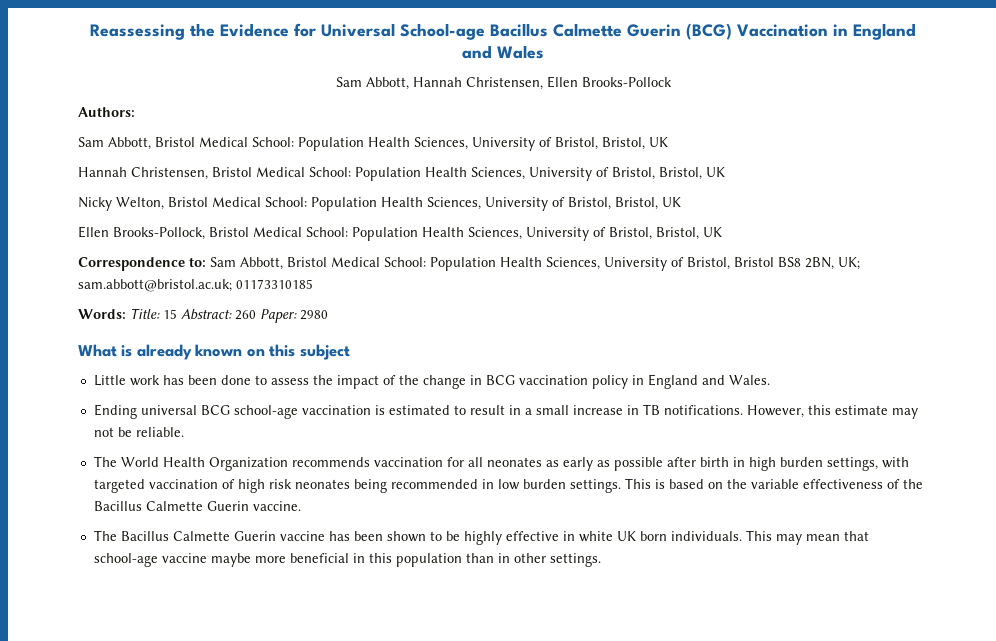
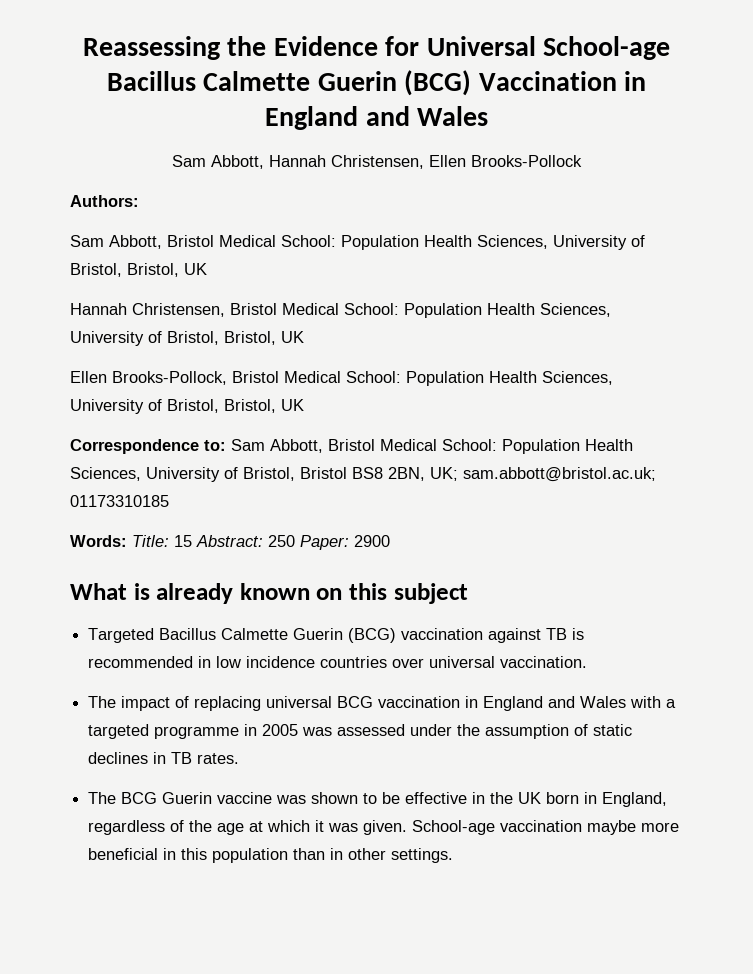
[78,197,681,211] // Nicky Welton, Bristol Medical School: Population Health Sciences, University of Bristol, Bristol, UK -> (304, 337) none
[235,309,328,323] 260 Paper: 2980 -> [268,535,390,550] 250 Paper: 2900
[93,375,482,389] Little work has been done to assess the impact of the change in -> [88,628,585,643] [88,656,588,668] [88,696,333,711] Targeted Bacillus Calmette Guerin (BCG) vaccination against TB is recommended in low incidence countries over universal vaccination. // The impact of replacing universal
[591,374,770,389] [93,404,918,419] [93,427,184,437] [93,456,909,471] [93,478,923,493] [93,501,301,511] [93,530,383,541] policy in England and Wales. // Ending universal BCG school-age vaccination is estimated to result in a small increase in TB notifications. However, this estimate may not be reliable. // The World Health Organization recommends vaccination for all neonates as early as possible after birth in high burden settings, with targeted vaccination of high risk neonates being recommended in low burden settings. This is based on the variable effectiveness of the Bacillus Calmette Guerin vaccine. // The Bacillus Calmette Guerin vaccine has been -> [465,696,677,711] [88,724,633,739] [88,752,240,764] [88,792,307,804] in England and Wales with a targeted programme in 2005 was assessed under the assumption of static declines in TB rates. // The BCG Guerin vaccine was
[463,531,502,545] highly -> (401, 798) none
[578,531,613,542] white -> [490,792,514,804] the
[670,530,869,545] [93,553,207,567] individuals. This may mean that school-age vaccine -> [584,792,668,807] [88,820,583,835] in England, regardless of the age at which it was given. School-age vaccination

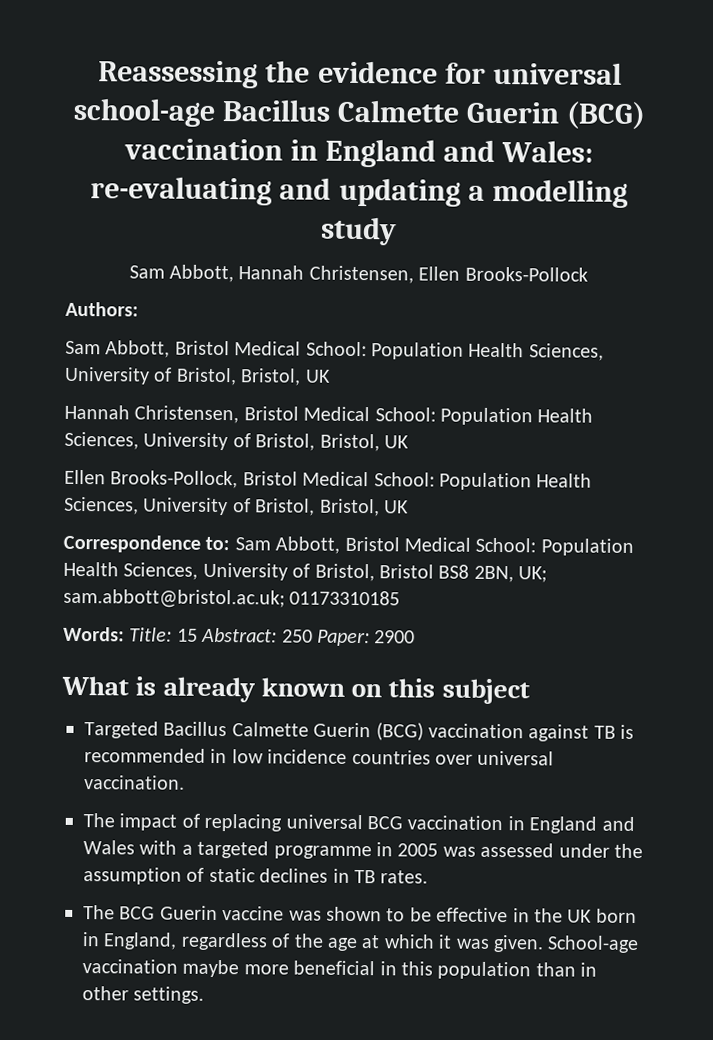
[273,36,671,60] [106,70,647,96] [265,106,488,130] Evidence for Universal School-age Bacillus Calmette Guerin (BCG) Vaccination in England and Wales -> [317,60,622,85] [72,97,646,130] [123,138,594,168] [90,176,628,208] [320,216,397,246] evidence for universal school-age Bacillus Calmette Guerin (BCG) vaccination in England and Wales: re-evaluating and updating a modelling study

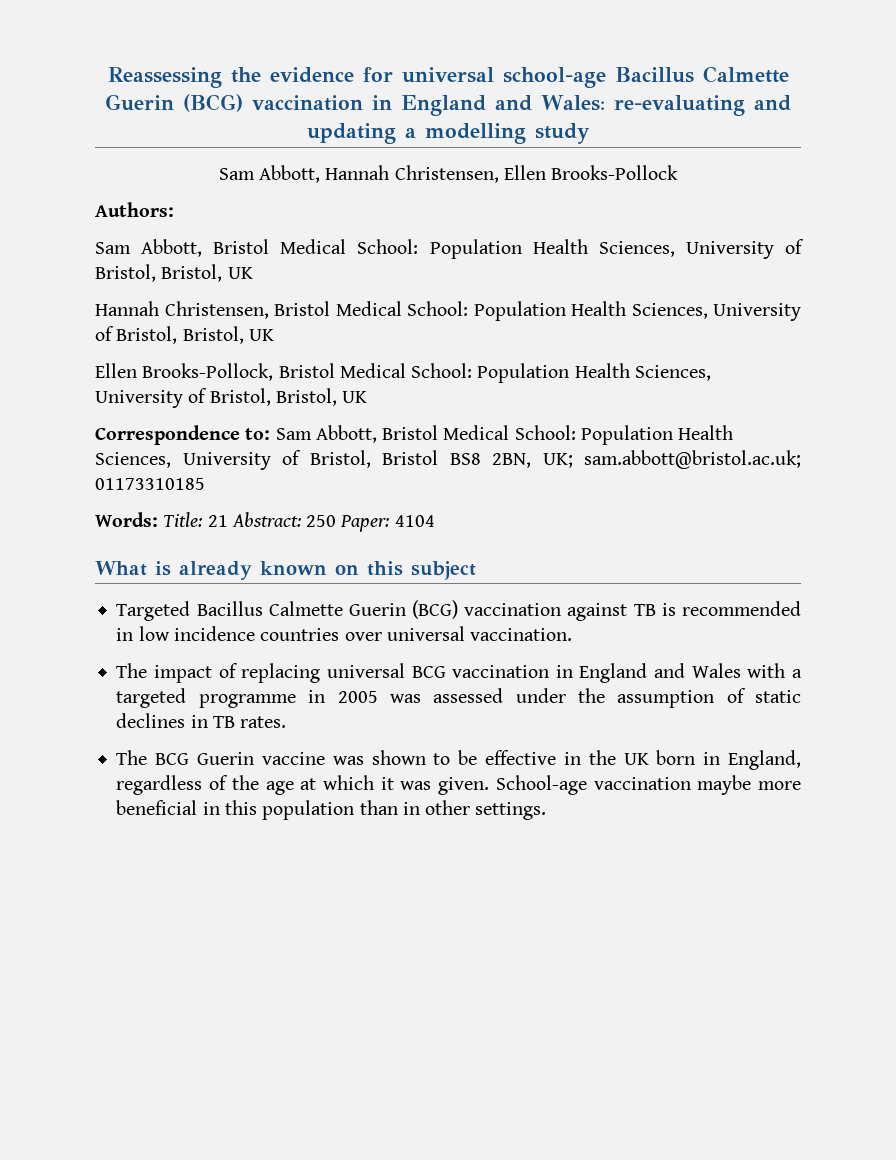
[176,628,198,642] 15 -> [207,515,228,527] 21
[374,630,416,644] 2900 -> [394,515,435,527] 4104

